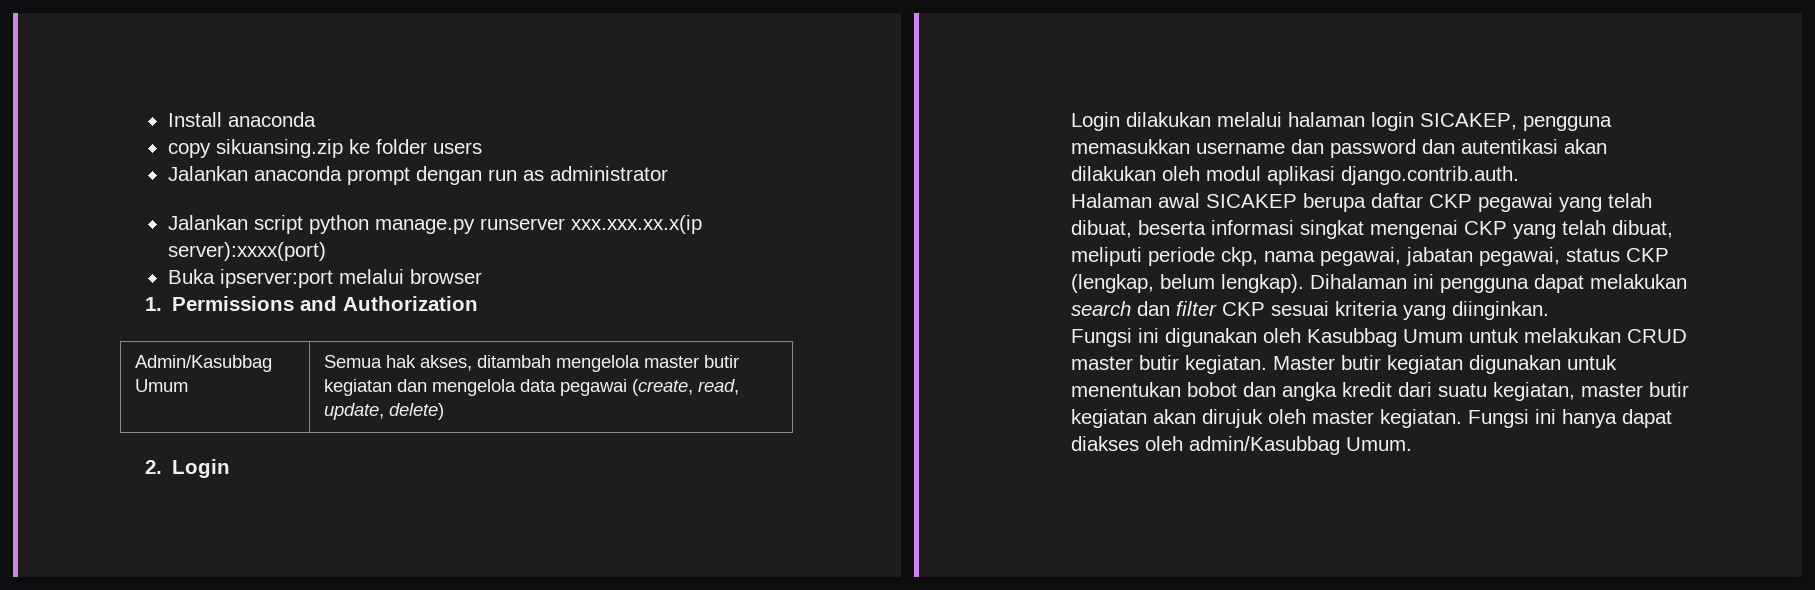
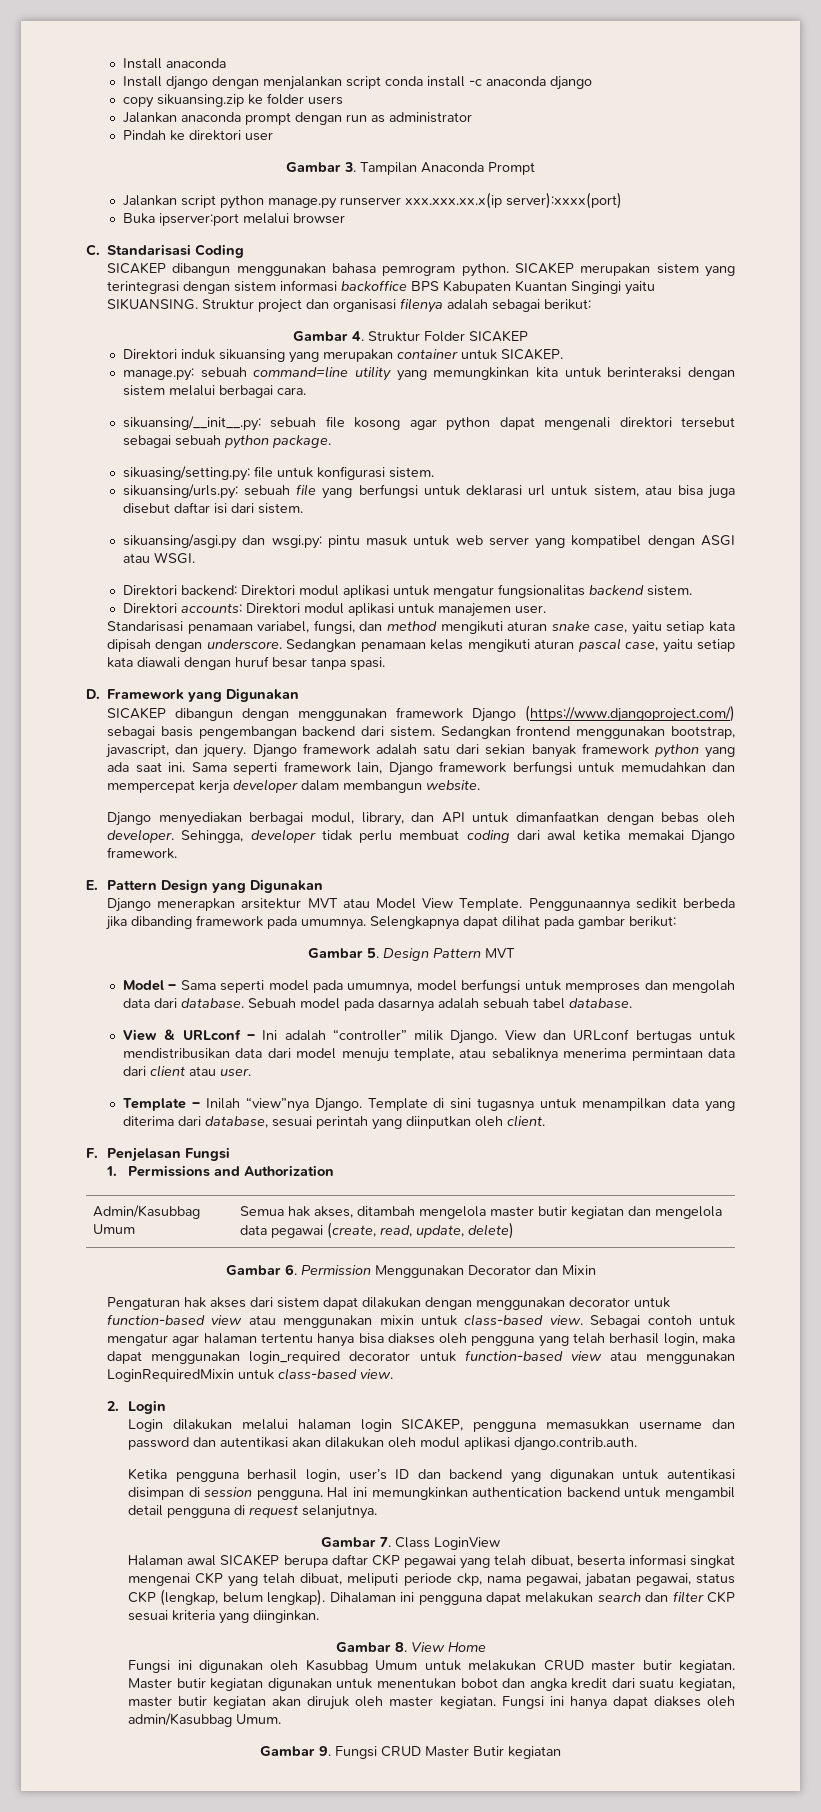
(316, 119) none -> [122,76,592,90] // Install django dengan menjalankan script conda install -c anaconda django
(668, 173) none -> [122,130,273,141] [286,162,535,175] // Pindah ke direktori user // Gambar 3. Tampilan Anaconda Prompt
(482, 276) none -> [86,244,245,258] [107,262,736,277] [107,280,656,295] [107,298,592,313] [293,330,528,342] [122,348,563,363] [122,366,735,381] [122,385,306,398] [122,416,736,431] [122,435,331,449] [122,466,434,481] [122,484,735,499] [122,502,303,514] [122,534,735,549] [122,552,195,564] [122,584,692,598] [122,603,546,617] [107,620,736,635] [107,638,735,653] [107,656,386,670] [86,688,300,702] [107,705,735,722] [107,725,735,739] [106,743,735,758] [107,761,735,776] [107,779,481,794] [107,811,736,826] [107,829,735,844] [107,847,178,859] [86,879,324,893] [107,898,735,912] [106,915,677,930] [307,948,515,961] [122,979,735,994] [122,998,632,1012] [122,1029,735,1044] [122,1048,735,1062] [122,1065,251,1077] [122,1097,735,1112] [122,1115,545,1130] [86,1147,231,1162] // C. Standarisasi Coding // SICAKEP dibangun menggunakan bahasa pemrogram python. SICAKEP merupakan sistem yang terintegrasi dengan sistem informasi backoffice BPS Kabupaten Kuantan Singingi yaitu SIKUANSING. Struktur project dan organisasi filenya adalah sebagai berikut: // Gambar 4. Struktur Folder SICAKEP // Direktori induk sikuansing yang merupakan container untuk SICAKEP. // manage.py: sebuah command=line utility yang memungkinkan kita untuk berinteraksi dengan sistem melalui berbagai cara. // sikuansing/__init__.py: sebuah file kosong agar python dapat mengenali direktori tersebut sebagai sebuah python package. // sikuasing/setting.py: file untuk konfigurasi sistem. // sikuansing/urls.py: sebuah file yang berfungsi untuk deklarasi url untuk sistem, atau bisa juga disebut daftar isi dari sistem. // sikuansing/asgi.py dan wsgi.py: pintu masuk untuk web server yang kompatibel dengan ASGI atau WSGI. // Direktori backend: Direktori modul aplikasi untuk mengatur fungsionalitas backend sistem. // Direktori accounts: Direktori modul aplikasi untuk manajemen user. // Standarisasi penamaan variabel, fungsi, dan method mengikuti aturan snake case, yaitu setiap kata dipisah dengan underscore. Sedangkan penamaan kelas mengikuti aturan pascal case, yaitu setiap kata diawali dengan huruf besar tanpa spasi. // D. Framework yang Digunakan // SICAKEP dibangun dengan menggunakan framework Django (https://www.djangoproject.com/) sebagai basis pengembangan backend dari sistem. Sedangkan frontend menggunakan bootstrap, javascript, dan jquery. Django framework adalah satu dari sekian banyak framework python yang ada saat ini. Sama seperti framework lain, Django framework berfungsi untuk memudahkan dan mempercepat kerja developer dalam membangun website. // Django menyediakan berbagai modul, library, dan API untuk dimanfaatkan dengan bebas oleh developer. Sehingga, developer tidak perlu membuat coding dari awal ketika memakai Django framework. // E. Pattern Design yang Digunakan // Django menerapkan arsitektur MVT atau Model View Template. Penggunaannya sedikit berbeda jika dibanding framework pada umumnya. Selengkapnya dapat dilihat pada gambar berikut: // Gambar 5. Design Pattern MVT // Model – Sama seperti model pada umumnya, model berfungsi untuk memproses dan mengolah data dari database. Sebuah model pada dasarnya adalah sebuah tabel database. // View & URLconf – Ini adalah “controller” milik Django. View dan URLconf bertugas untuk mendistribusikan data dari model menuju template, atau sebaliknya menerima permintaan data dari client atau user. // Template – Inilah “view”nya Django. Template di sini tugasnya untuk menampilkan data yang diterima dari database, sesuai perintah yang diinputkan oleh client. // F. Penjelasan Fungsi
(445, 411) none -> [225,1264,596,1278] [107,1297,671,1310] [107,1314,735,1328] [107,1333,735,1347] [107,1350,735,1364] [107,1368,394,1382] // Gambar 6. Permission Menggunakan Decorator dan Mixin // Pengaturan hak akses dari sistem dapat dilakukan dengan menggunakan decorator untuk function-based view atau menggunakan mixin untuk class-based view. Sebagai contoh untuk mengatur agar halaman tertentu hanya bisa diakses oleh pengguna yang telah berhasil login, maka dapat menggunakan login_required decorator untuk function-based view atau menggunakan LoginRequiredMixin untuk class-based view.
(1520, 175) none -> [128,1468,735,1483] [128,1487,735,1500] [128,1505,378,1519] [321,1537,500,1550] // Ketika pengguna berhasil login, user’s ID dan backend yang digunakan untuk autentikasi disimpan di session pengguna. Hal ini memungkinkan authentication backend untuk mengambil detail pengguna di request selanjutnya. // Gambar 7. Class LoginView
(1550, 310) none -> [335,1642,486,1652] // Gambar 8. View Home
(1413, 444) none -> [260,1746,561,1759] // Gambar 9. Fungsi CRUD Master Butir kegiatan

